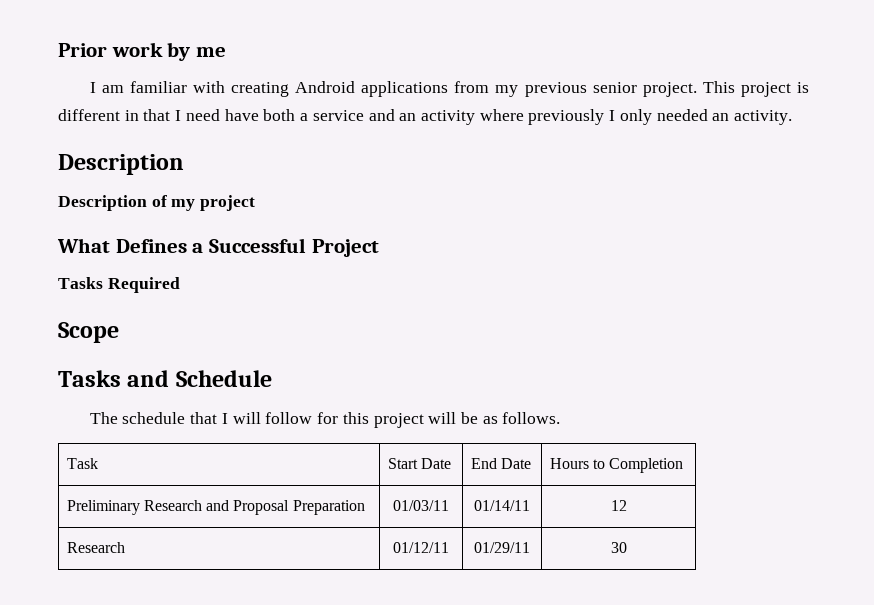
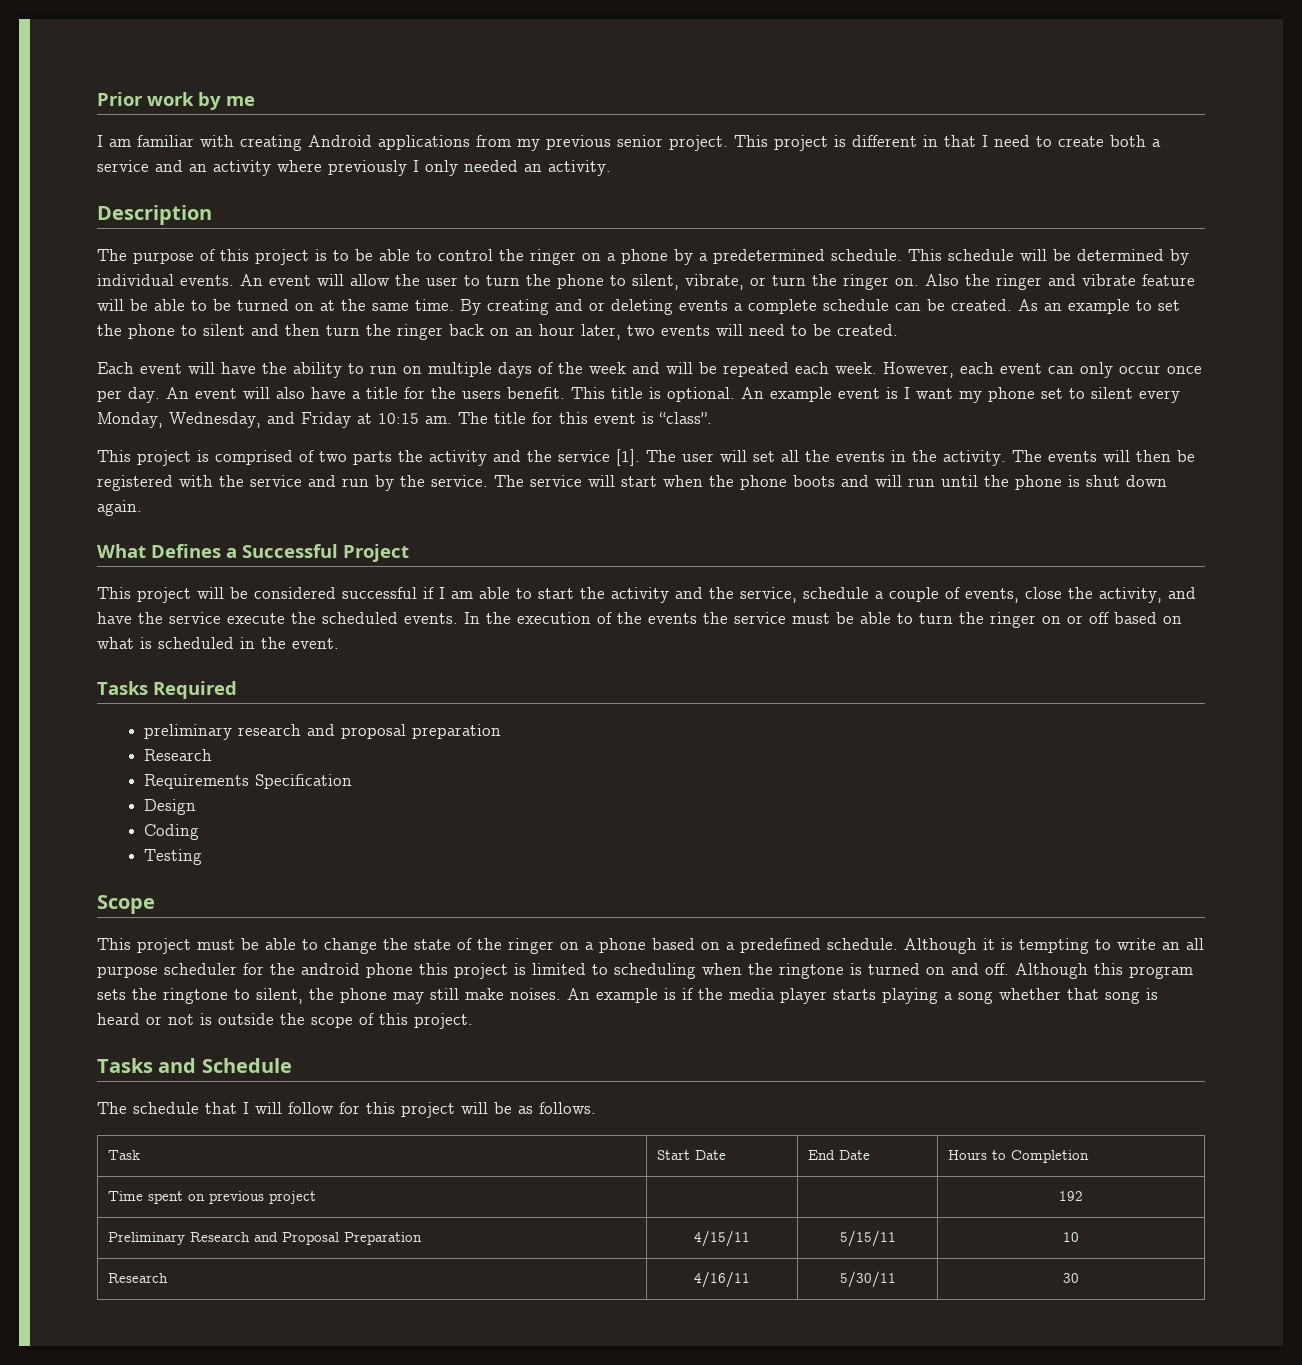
[224,109,259,121] have -> [1036,136,1104,147] to create
[58,195,256,211] Description of my project -> [97,249,1189,265] [97,274,1195,290] [97,299,1180,315] [97,324,898,340] [97,362,1202,378] [97,387,1180,403] [97,412,712,428] [97,449,1195,466] [97,475,1167,491] [97,500,142,516] The purpose of this project is to be able to control the ringer on a phone by a predetermined schedule. This schedule will be determined by individual events. An event will allow the user to turn the phone to silent, vibrate, or turn the ringer on. Also the ringer and vibrate feature will be able to be turned on at the same time. By creating and or deleting events a complete schedule can be created. As an example to set the phone to silent and then turn the ringer back on an hour later, two events will need to be created. // Each event will have the ability to run on multiple days of the week and will be repeated each week. However, each event can only occur once per day. An event will also have a title for the users benefit. This title is optional. An example event is I want my phone set to silent every Monday, Wednesday, and Friday at 10:15 am. The title for this event is “class”. // This project is comprised of two parts the activity and the service [1]. The user will set all the events in the activity. The events will then be registered with the service and run by the service. The service will start when the phone boots and will run until the phone is shut down again.
[58,277,180,293] [58,322,119,343] Tasks Required // Scope -> [97,587,1196,603] [97,612,1182,628] [97,637,339,649] [97,681,237,699] [144,724,502,740] [144,749,213,761] [144,774,353,789] [144,799,197,815] [144,824,200,840] [144,849,203,865] [97,895,155,914] [97,938,1204,954] [97,963,1193,979] [97,988,1158,1004] [97,1013,473,1029] This project will be considered successful if I am able to start the activity and the service, schedule a couple of events, close the activity, and have the service execute the scheduled events. In the execution of the events the service must be able to turn the ringer on or off based on what is scheduled in the event. // Tasks Required // preliminary research and proposal preparation // Research // Requirements Specification // Design // Coding // Testing // Scope // This project must be able to change the state of the ringer on a phone based on a predefined schedule. Although it is tempting to write an all purpose scheduler for the android phone this project is limited to scheduling when the ringtone is turned on and off. Although this program sets the ringtone to silent, the phone may still make noises. An example is if the media player starts playing a song whether that song is heard or not is outside the scope of this project.
(684, 465) none -> [108,1191,317,1204] [1059,1191,1083,1201] // Time spent on previous project | | | 192
[393,500,449,511] [474,500,530,511] [610,500,627,511] 01/03/11 | 01/14/11 | 12 -> [694,1230,750,1247] [839,1230,896,1247] [1063,1232,1079,1242] 4/15/11 | 5/15/11 | 10
[393,542,449,553] [474,542,530,553] 01/12/11 | 01/29/11 -> [694,1271,750,1288] [839,1271,896,1288] 4/16/11 | 5/30/11

